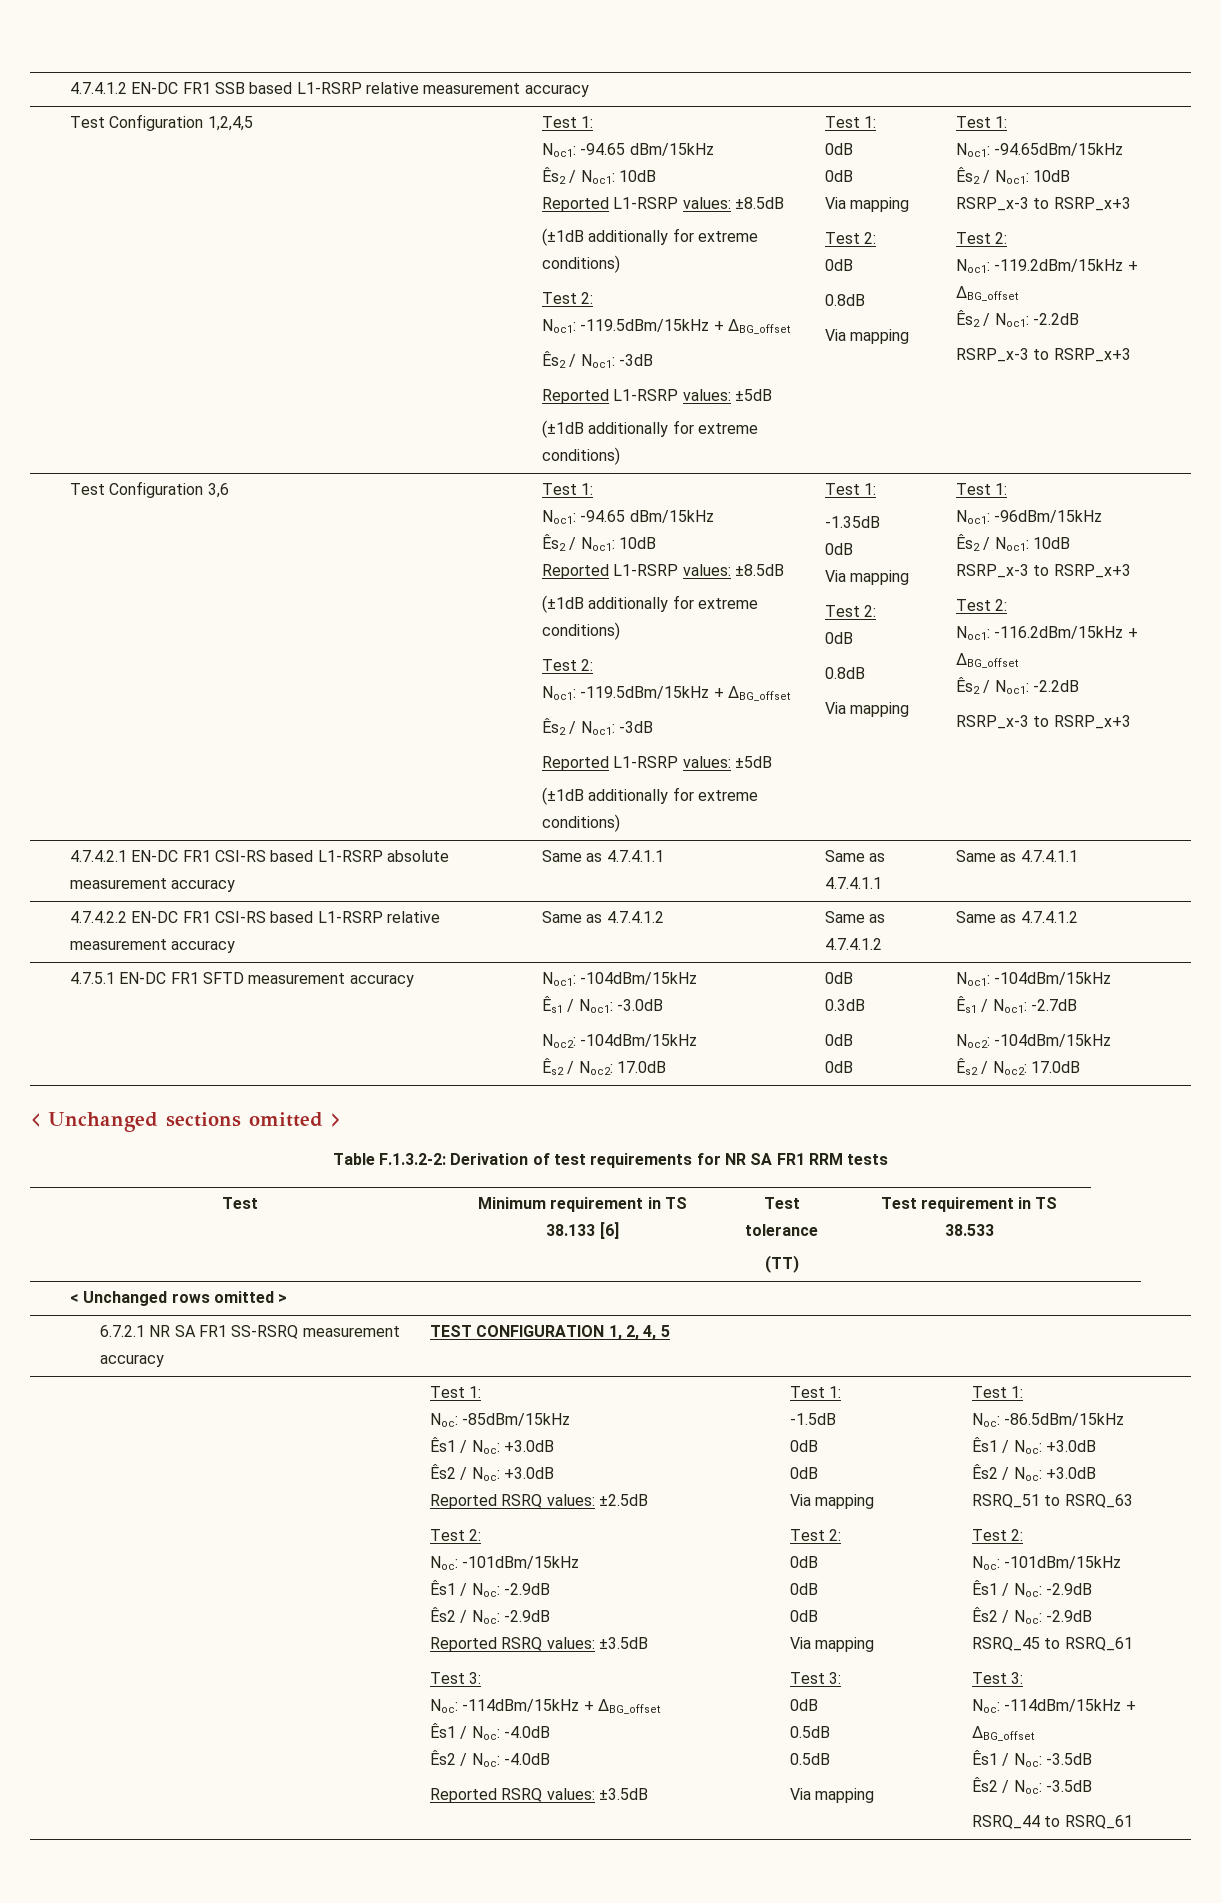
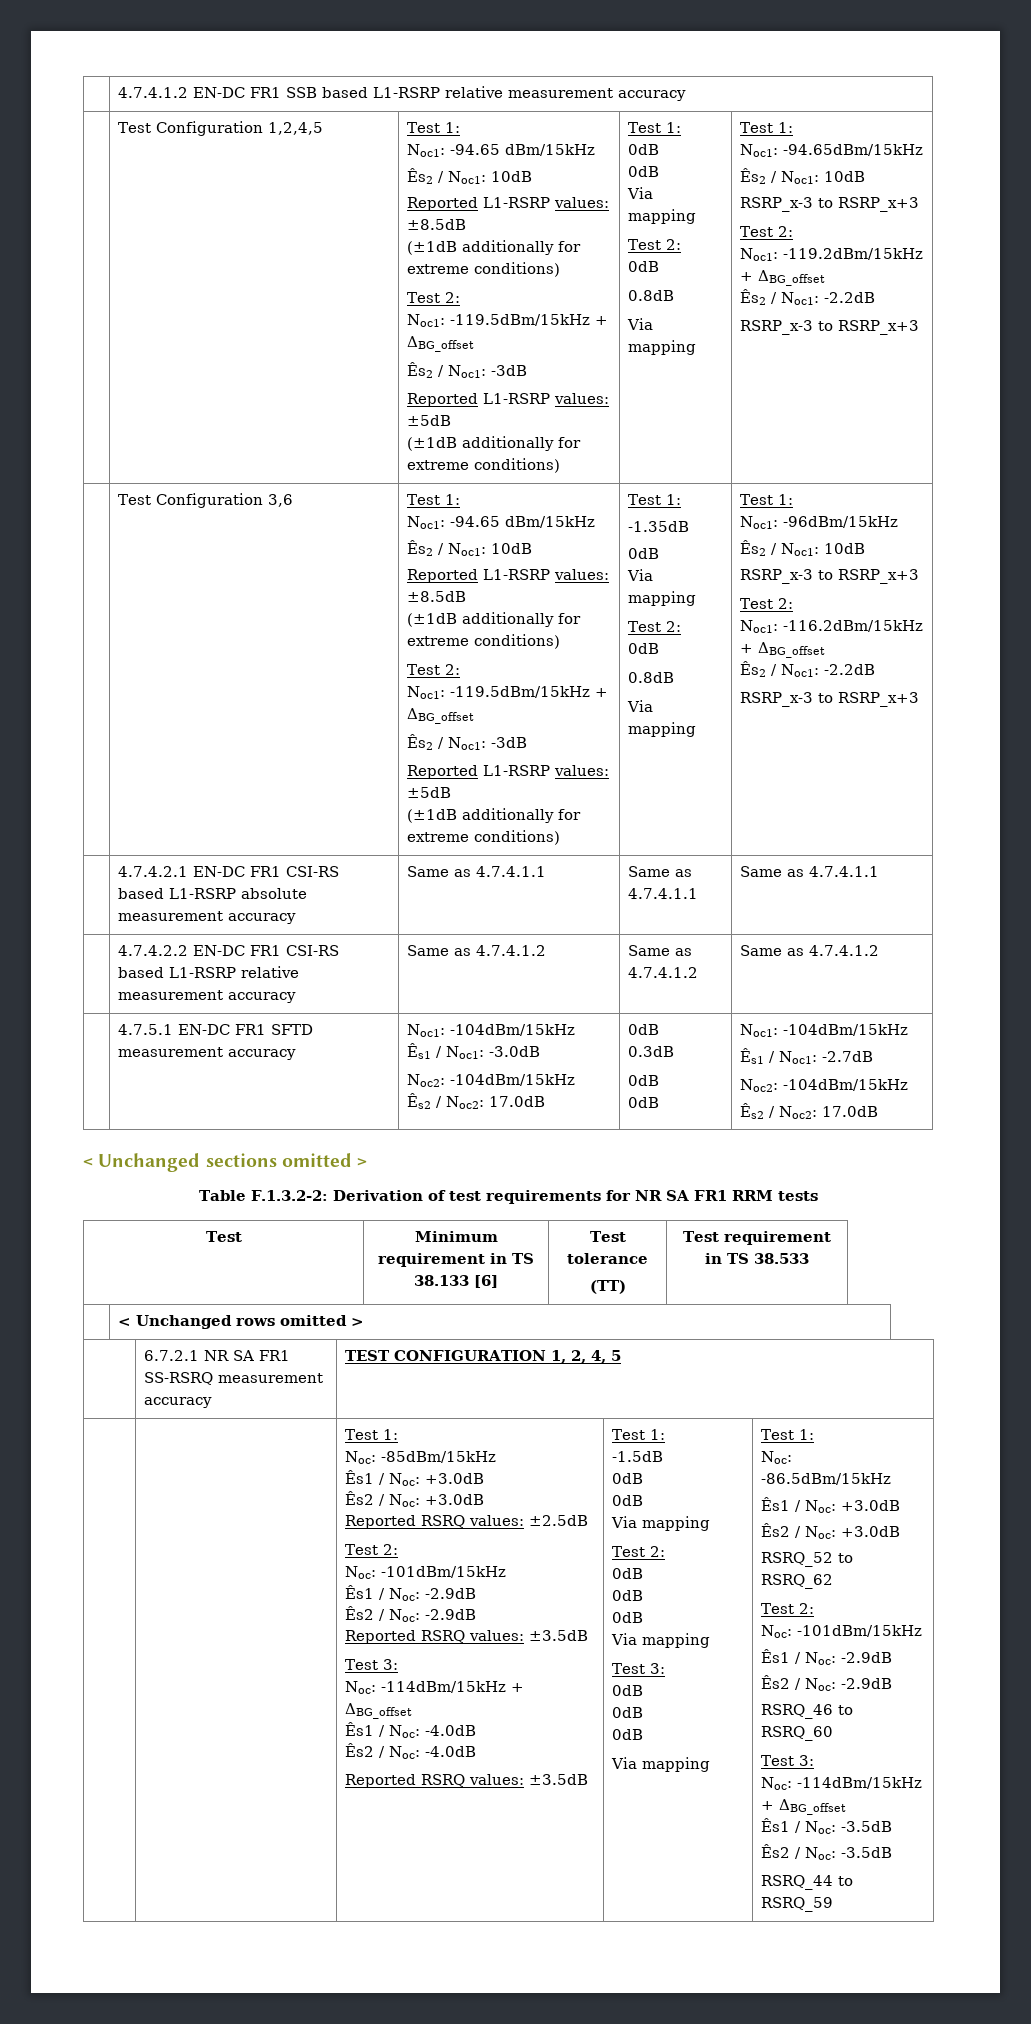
[789,1726,830,1738] [789,1753,830,1765] 0.5dB // 0.5dB -> [612,1707,644,1718] [612,1729,644,1740] 0dB // 0dB
[971,1494,1133,1508] RSRQ_51 to RSRQ_63 -> [761,1552,854,1567] [761,1574,834,1589] RSRQ_52 to RSRQ_62
[971,1637,1133,1651] RSRQ_45 to RSRQ_61 -> [761,1704,854,1719] [761,1726,834,1741] RSRQ_46 to RSRQ_60
[1064,1815,1133,1829] RSRQ_61 -> [761,1897,834,1912] RSRQ_59

